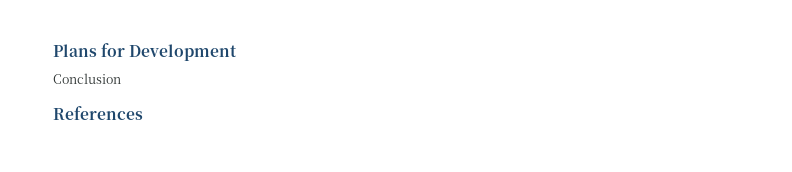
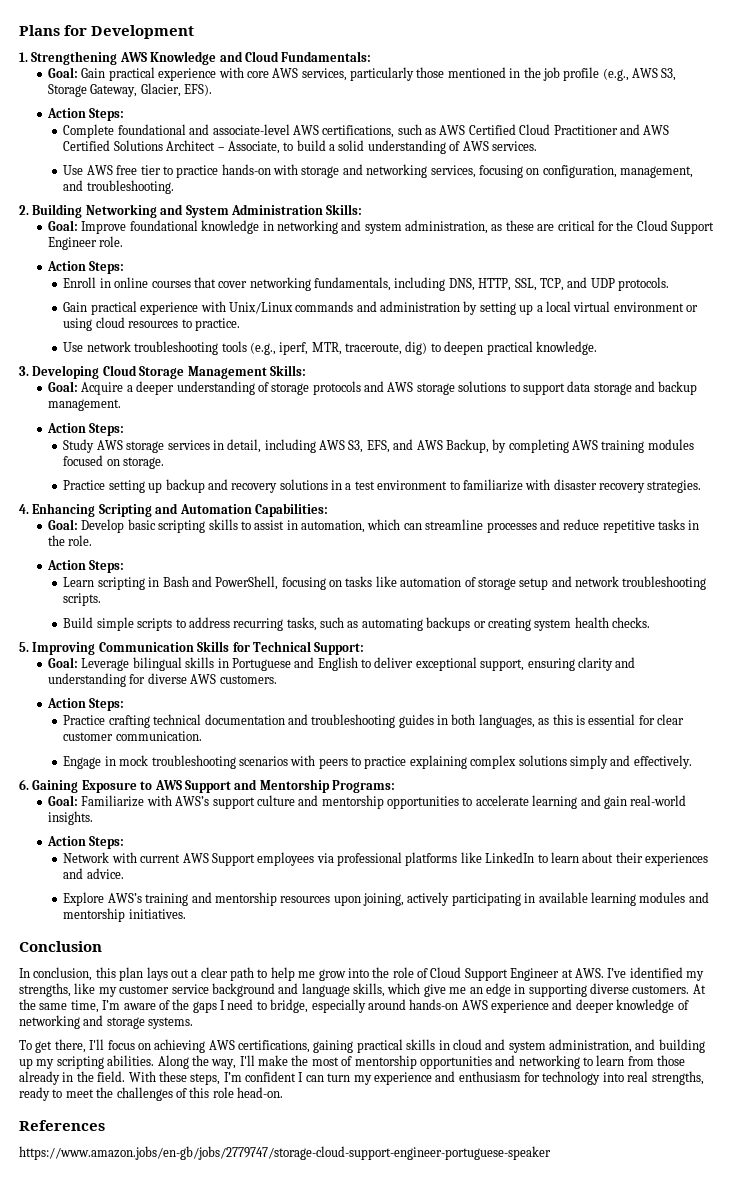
[53,73,121,84] Conclusion -> [19,51,372,65] [48,67,677,81] [48,83,213,97] [47,108,125,121] [63,124,670,138] [63,140,537,154] [63,164,694,178] [63,180,174,194] [19,204,363,218] [48,220,715,234] [48,236,124,250] [47,261,125,274] [63,277,670,291] [63,301,699,315] [63,317,240,331] [63,341,597,355] [19,365,306,379] [48,381,698,395] [48,399,122,411] [47,423,125,436] [63,439,694,453] [63,455,165,469] [63,479,702,493] [19,503,328,517] [48,519,700,533] [48,535,93,546] [47,560,125,573] [63,576,707,590] [63,593,102,606] [63,617,651,631] [19,641,365,655] [48,657,636,671] [48,673,277,687] [47,698,125,711] [63,714,685,728] [63,731,202,741] [63,755,692,769] [19,779,395,793] [48,795,687,809] [48,811,94,825] [47,836,125,849] [63,852,709,866] [63,868,124,879] [63,892,709,906] [63,908,186,922] [19,941,102,952] [19,967,704,981] [19,983,706,997] [19,999,689,1013] [19,1015,194,1029] [19,1039,705,1053] [19,1055,686,1069] [19,1071,704,1085] [19,1087,283,1101] 1. Strengthening AWS Knowledge and Cloud Fundamentals: // Goal: Gain practical experience with core AWS services, particularly those mentioned in the job profile (e.g., AWS S3, Storage Gateway, Glacier, EFS). // Action Steps: // Complete foundational and associate-level AWS certifications, such as AWS Certified Cloud Practitioner and AWS Certified Solutions Architect – Associate, to build a solid understanding of AWS services. // Use AWS free tier to practice hands-on with storage and networking services, focusing on configuration, management, and troubleshooting. // 2. Building Networking and System Administration Skills: // Goal: Improve foundational knowledge in networking and system administration, as these are critical for the Cloud Support Engineer role. // Action Steps: // Enroll in online courses that cover networking fundamentals, including DNS, HTTP, SSL, TCP, and UDP protocols. // Gain practical experience with Unix/Linux commands and administration by setting up a local virtual environment or using cloud resources to practice. // Use network troubleshooting tools (e.g., iperf, MTR, traceroute, dig) to deepen practical knowledge. // 3. Developing Cloud Storage Management Skills: // Goal: Acquire a deeper understanding of storage protocols and AWS storage solutions to support data storage and backup management. // Action Steps: // Study AWS storage services in detail, including AWS S3, EFS, and AWS Backup, by completing AWS training modules focused on storage. // Practice setting up backup and recovery solutions in a test environment to familiarize with disaster recovery strategies. // 4. Enhancing Scripting and Automation Capabilities: // Goal: Develop basic scripting skills to assist in automation, which can streamline processes and reduce repetitive tasks in the role. // Action Steps: // Learn scripting in Bash and PowerShell, focusing on tasks like automation of storage setup and network troubleshooting scripts. // Build simple scripts to address recurring tasks, such as automating backups or creating system health checks. // 5. Improving Communication Skills for Technical Support: // Goal: Leverage bilingual skills in Portuguese and English to deliver exceptional support, ensuring clarity and understanding for diverse AWS customers. // Action Steps: // Practice crafting technical documentation and troubleshooting guides in both languages, as this is essential for clear customer communication. // Engage in mock troubleshooting scenarios with peers to practice explaining complex solutions simply and effectively. // 6. Gaining Exposure to AWS Support and Mentorship Programs: // Goal: Familiarize with AWS’s support culture and mentorship opportunities to accelerate learning and gain real-world insights. // Action Steps: // Network with current AWS Support employees via professional platforms like LinkedIn to learn about their experiences and advice. // Explore AWS’s training and mentorship resources upon joining, actively participating in available learning modules and mentorship initiatives. // Conclusion // In conclusion, this plan lays out a clear path to help me grow into the role of Cloud Support Engineer at AWS. I’ve identified my strengths, like my customer service background and language skills, which give me an edge in supporting diverse customers. At the same time, I’m aware of the gaps I need to bridge, especially around hands-on AWS experience and deeper knowledge of networking and storage systems. // To get there, I'll focus on achieving AWS certifications, gaining practical skills in cloud and system administration, and building up my scripting abilities. Along the way, I'll make the most of mentorship opportunities and networking to learn from those already in the field. With these steps, I’m confident I can turn my experience and enthusiasm for technology into real strengths, ready to meet the challenges of this role head-on.
(143, 113) none -> [19,1146,551,1160] // https://www.amazon.jobs/en-gb/jobs/2779747/storage-cloud-support-engineer-portuguese-speaker

